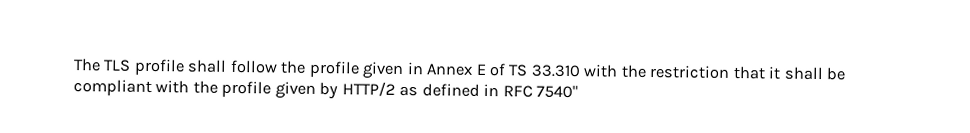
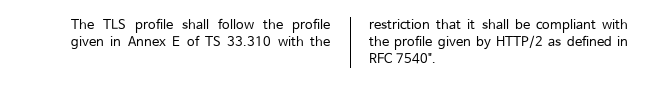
[536,84,579,99] 7540" -> [395,53,436,64] 7540".

